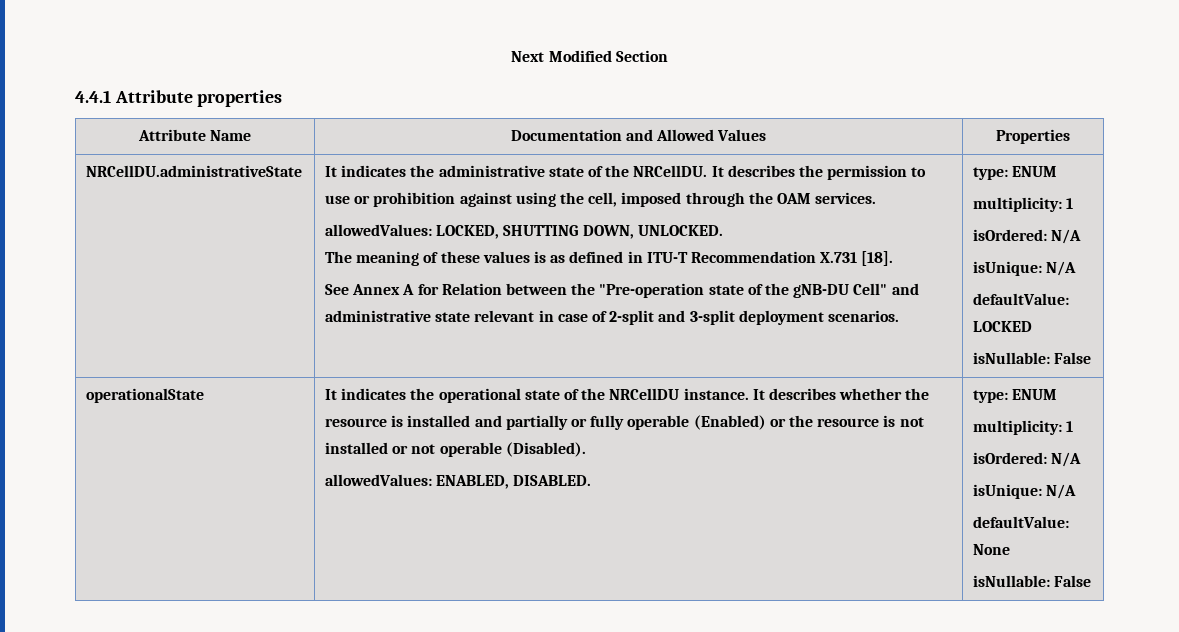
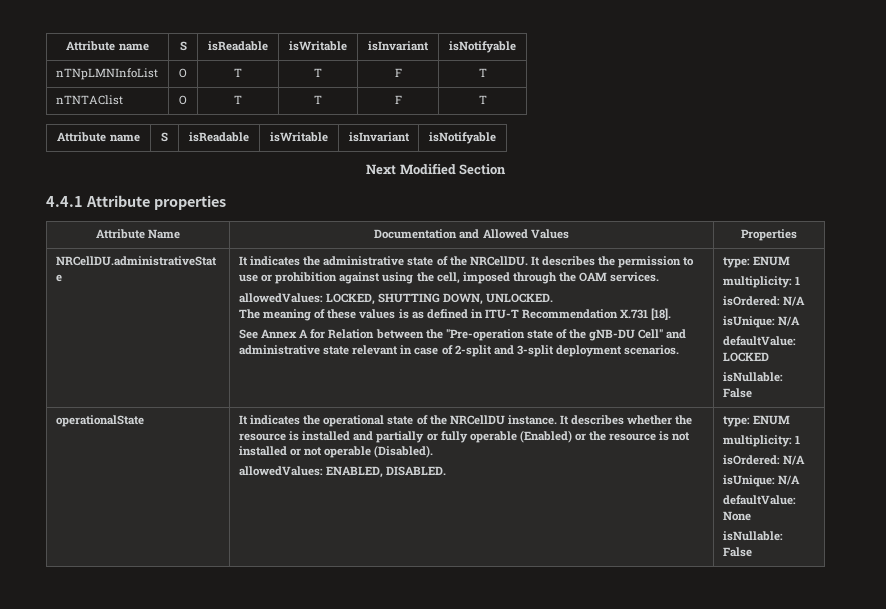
(511, 56) none -> [66,41,149,51] [179,41,187,51] [208,41,268,51] [289,41,347,51] [368,41,429,51] [449,41,516,53] [55,68,158,80] [179,68,187,78] [234,68,242,77] [314,68,322,77] [394,68,402,77] [478,68,487,77] [55,95,123,105] [179,95,187,105] [234,95,242,104] [314,95,322,104] [394,95,402,104] [478,95,487,104] [57,132,140,142] [161,132,168,142] [189,132,249,142] [270,132,328,142] [348,132,410,142] [429,132,496,144] Attribute name | S | isReadable | isWritable | isInvariant | isNotifyable // nTNpLMNInfoList | O | T | T | F | T // nTNTAClist | O | T | T | F | T // Attribute name | S | isReadable | isWritable | isInvariant | isNotifyable //

